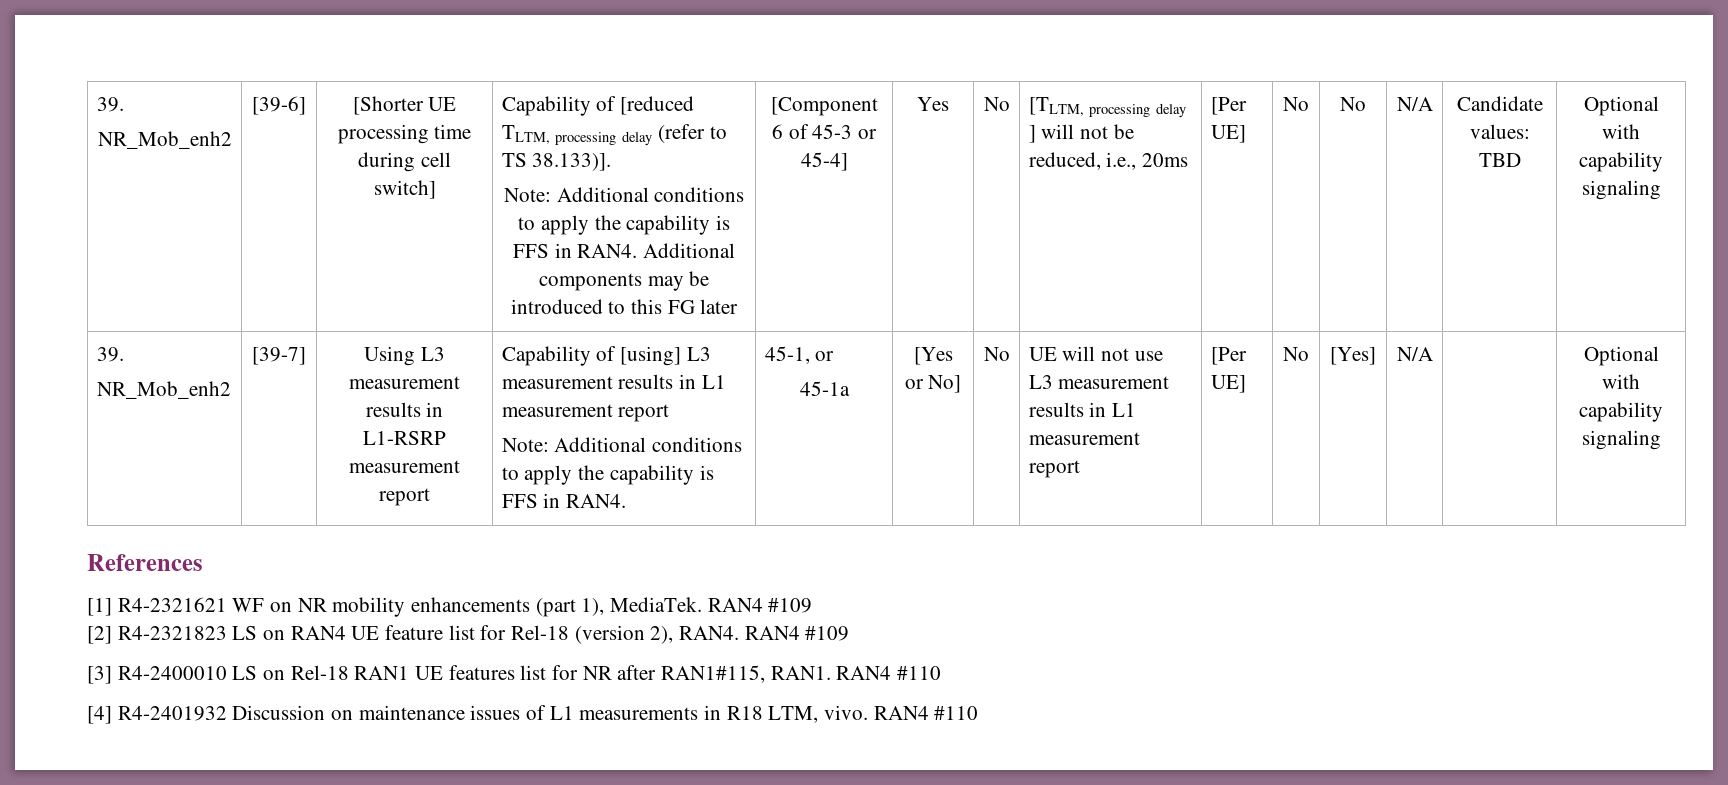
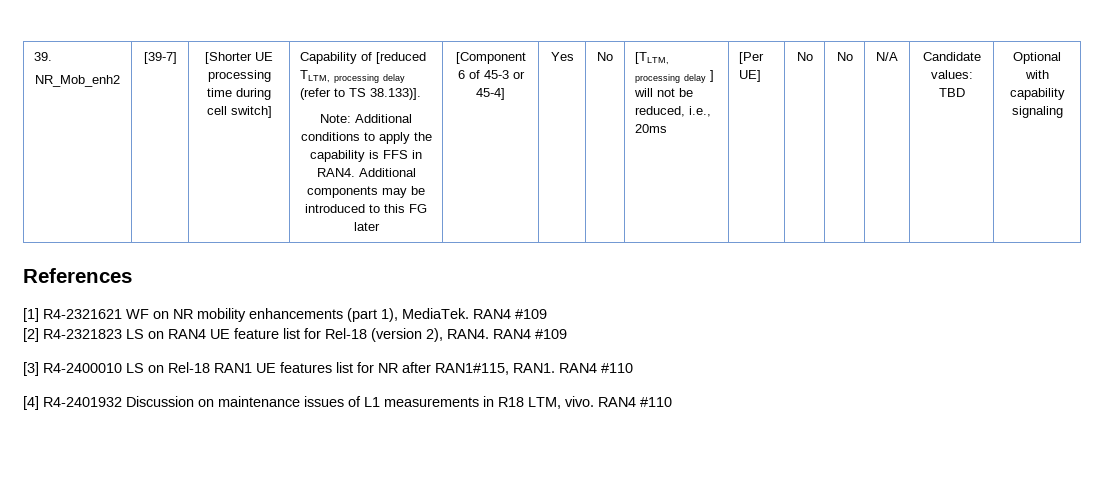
[96,97,124,112] [97,131,232,149] [252,96,306,115] 39. // NR_Mob_enh2 | [39-6] -> [34,52,53,61] [35,75,120,87] [143,52,177,64] 39. // NR_Mob_enh2 | [39-7]
[96,347,124,362] [96,381,231,399] [252,347,306,365] [364,346,445,366] [349,376,460,389] [365,402,444,417] [363,431,446,445] [349,460,460,473] [379,488,430,506] [501,346,711,366] [501,374,726,389] [501,404,670,422] [501,437,743,452] [501,465,714,485] [501,493,627,508] [764,346,835,364] [799,381,850,396] [913,347,953,365] [904,375,962,393] [983,347,1010,361] [1028,346,1163,361] [1028,375,1170,389] [1028,402,1137,417] [1028,432,1140,445] [1028,460,1080,478] [1210,347,1247,365] [1210,375,1246,393] [1283,347,1309,361] [1330,347,1376,365] [1396,347,1433,361] [1583,346,1659,366] [1602,374,1640,389] [1579,402,1663,422] [1581,430,1661,450] // 39. // NR_Mob_enh2 | [39-7] | Using L3 measurement results in L1-RSRP measurement report | Capability of [using] L3 measurement results in L1 measurement report // Note: Additional conditions to apply the capability is FFS in RAN4. | 45-1, or // 45-1a | [Yes or No] | No | UE will not use L3 measurement results in L1 measurement report | [Per UE] | No | [Yes] | N/A | | Optional with capability signaling -> (1063, 112) none

